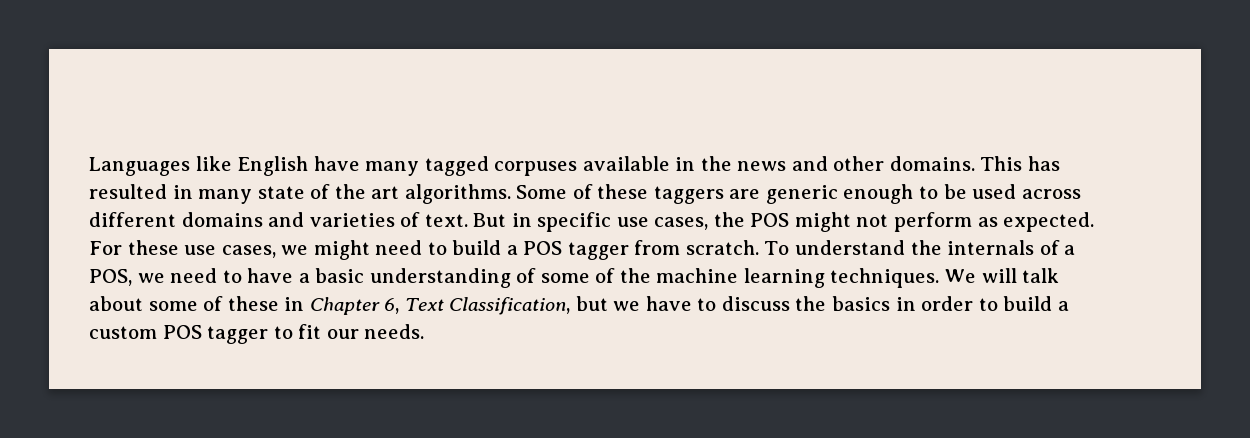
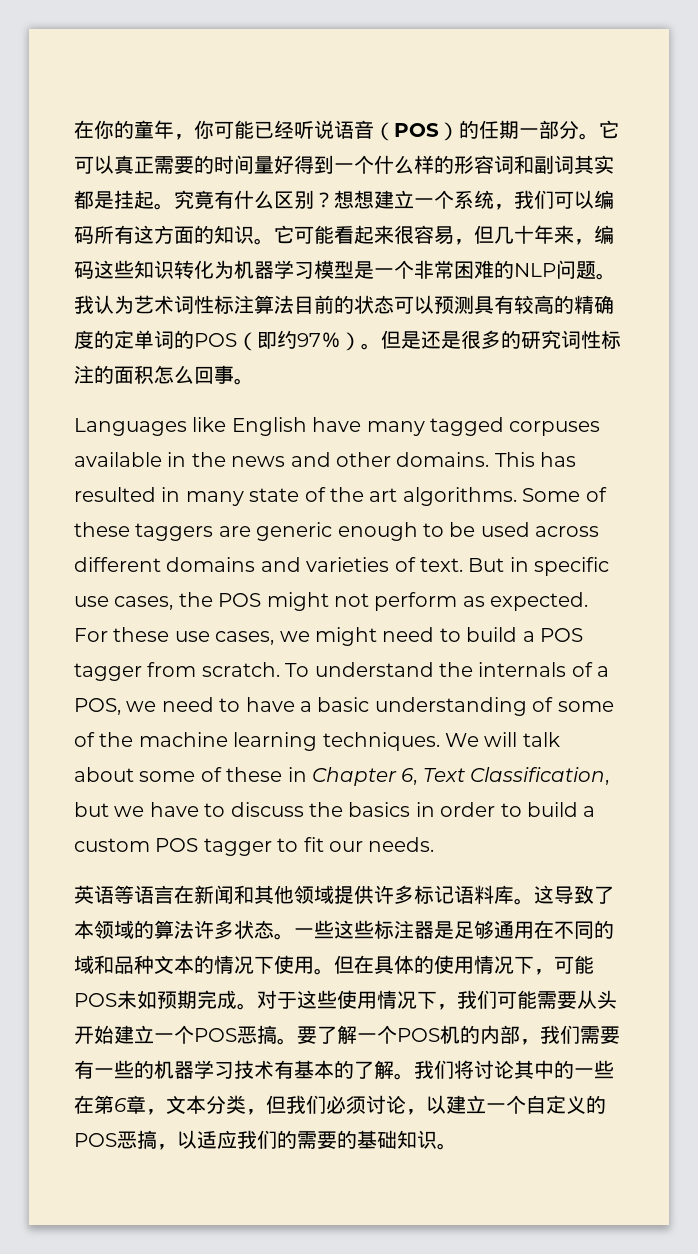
(89, 166) none -> [74,120,619,141] [74,155,614,174] [74,190,614,210] [74,225,614,245] [74,260,616,280] [74,295,614,314] [74,330,621,351] [74,365,254,385] 在你的童年，你可能已经听说语音（POS）的任期一部分。它可以真正需要的时间量好得到一个什么样的形容词和副词其实都是挂起。究竟有什么区别？想想建立一个系统，我们可以编码所有这方面的知识。它可能看起来很容易，但几十年来，编码这些知识转化为机器学习模型是一个非常困难的NLP问题。我认为艺术词性标注算法目前的状态可以预测具有较高的精确度的定单词的POS（即约97％）。但是还是很多的研究词性标注的面积怎么回事。 //
(425, 331) none -> [74,885,614,905] [74,920,614,940] [74,955,594,975] [74,990,617,1010] [74,1025,620,1045] [74,1060,614,1080] [74,1095,606,1115] [74,1130,457,1150] // 英语等语言在新闻和其他领域提供许多标记语料库。这导致了本领域的算法许多状态。一些这些标注器是足够通用在不同的域和品种文本的情况下使用。但在具体的使用情况下，可能POS未如预期完成。对于这些使用情况下，我们可能需要从头开始建立一个POS恶搞。要了解一个POS机的内部，我们需要有一些的机器学习技术有基本的了解。我们将讨论其中的一些在第6章，文本分类，但我们必须讨论，以建立一个自定义的POS恶搞，以适应我们的需要的基础知识。

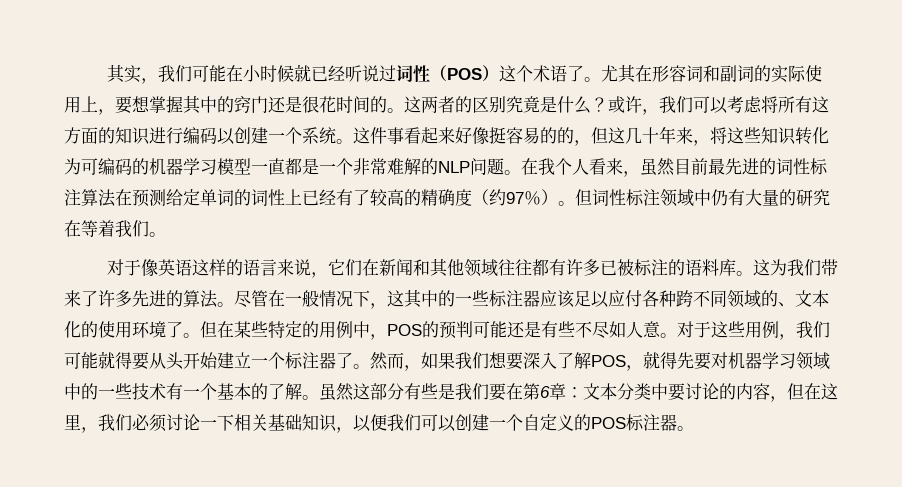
[74,120,254,140] 在你的童年，你可能 -> [106,64,311,84] 其实，我们可能在小时候就
[334,120,374,139] 语音 -> [378,65,430,83] 过词性
[459,120,619,140] [74,155,614,174] [74,190,494,210] 的任期一部分。它可以真正需要的时间量好得到一个什么样的形容词和副词其实都是挂起。究竟有什么区别？想想建立一个系统 -> [498,64,822,83] [64,95,642,115] 这个术语了。尤其在形容词和副词的实际使用上，要想掌握其中的窍门还是很花时间的。这两者的区别究竟是什么？或许
[594,190,614,209] [74,226,94,244] 编码 -> [727,96,778,113] 考虑将
[254,225,494,245] 。它可能看起来很容易，但 -> [149,127,625,146] 进行编码以创建一个系统。这件事看起来好像挺容易的的，但这
[594,225,614,244] [74,261,94,279] 编码 -> [710,127,727,144] 将
(234, 269) none -> [81,158,149,175] 可编码的
(354, 270) none -> [251,158,302,175] 一直都
[454,260,494,279] 困难 -> [387,158,421,175] 难解
[74,295,614,314] [74,330,621,351] [74,365,254,385] [74,417,601,436] [74,452,577,467] [74,487,607,506] [74,522,600,541] [74,557,610,576] [74,592,589,611] [74,627,583,646] [74,662,610,681] [74,697,614,716] [74,732,560,751] [74,767,610,786] [74,802,596,817] [74,837,435,856] [74,885,614,905] [74,920,614,940] [74,955,594,975] [74,990,557,1010] 我认为艺术词性标注算法目前的状态可以预测具有较高的精确度的定单词的POS（即约97％）。但是还是很多的研究词性标注的面积怎么回事。 // Languages like English have many tagged corpuses available in the news and other domains. This has resulted in many state of the art algorithms. Some of these taggers are generic enough to be used across different domains and varieties of text. But in specific use cases, the POS might not perform as expected. For these use cases, we might need to build a POS tagger from scratch. To understand the internals of a POS, we need to have a basic understanding of some of the machine learning techniques. We will talk about some of these in Chapter 6, Text Classification, but we have to discuss the basics in order to build a custom POS tagger to fit our needs. // 英语等语言在新闻和其他领域提供许多标记语料库。这导致了本领域的算法许多状态。一些这些标注器是足够通用在不同的域和品种文本的情况下使用。但在具体的使用情况下，可能POS未如预期完成。对于这些使用情况下，我们可能需 -> [521,158,828,177] [64,189,830,207] [64,220,166,237] [106,258,838,278] [64,289,829,309] [64,321,830,340] [64,351,132,369] 在我个人看来，虽然目前最先进的词性标注算法在预测给定单词的词性上已经有了较高的精确度（约97％）。但词性标注领域中仍有大量的研究在等着我们。 // 对于像英语这样的语言来说，它们在新闻和其他领域往往都有许多已被标注的语料库。这为我们带来了许多先进的算法。尽管在一般情况下，这其中的一些标注器应该足以应付各种跨不同领域的、文本化的使用环境了。但在某些特定的用例中，POS的预判可能还是有些不尽如人意。对于这些用例，我们可能就得
[194,1025,620,1045] [74,1060,614,1080] POS恶搞。要了解一个POS机的内部，我们需要有一些的机器学习技术有基本的了解。我们将讨论其中的一些 -> [285,351,830,371] [64,383,506,401] 标注器了。然而，如果我们想要深入了解POS，就得先要对机器学习领域中的一些技术有一个基本的了解。虽然这部分有些是我们要
[146,1109,166,1115] ， -> [566,387,583,398] ：
[246,1095,606,1115] [74,1130,437,1150] ，但我们必须讨论，以建立一个自定义的POS恶搞，以适应我们的需要的基础知识 -> [651,383,838,402] [64,414,677,433] 中要讨论的内容，但在这里，我们必须讨论一下相关基础知识，以便我们可以创建一个自定义的POS标注器

